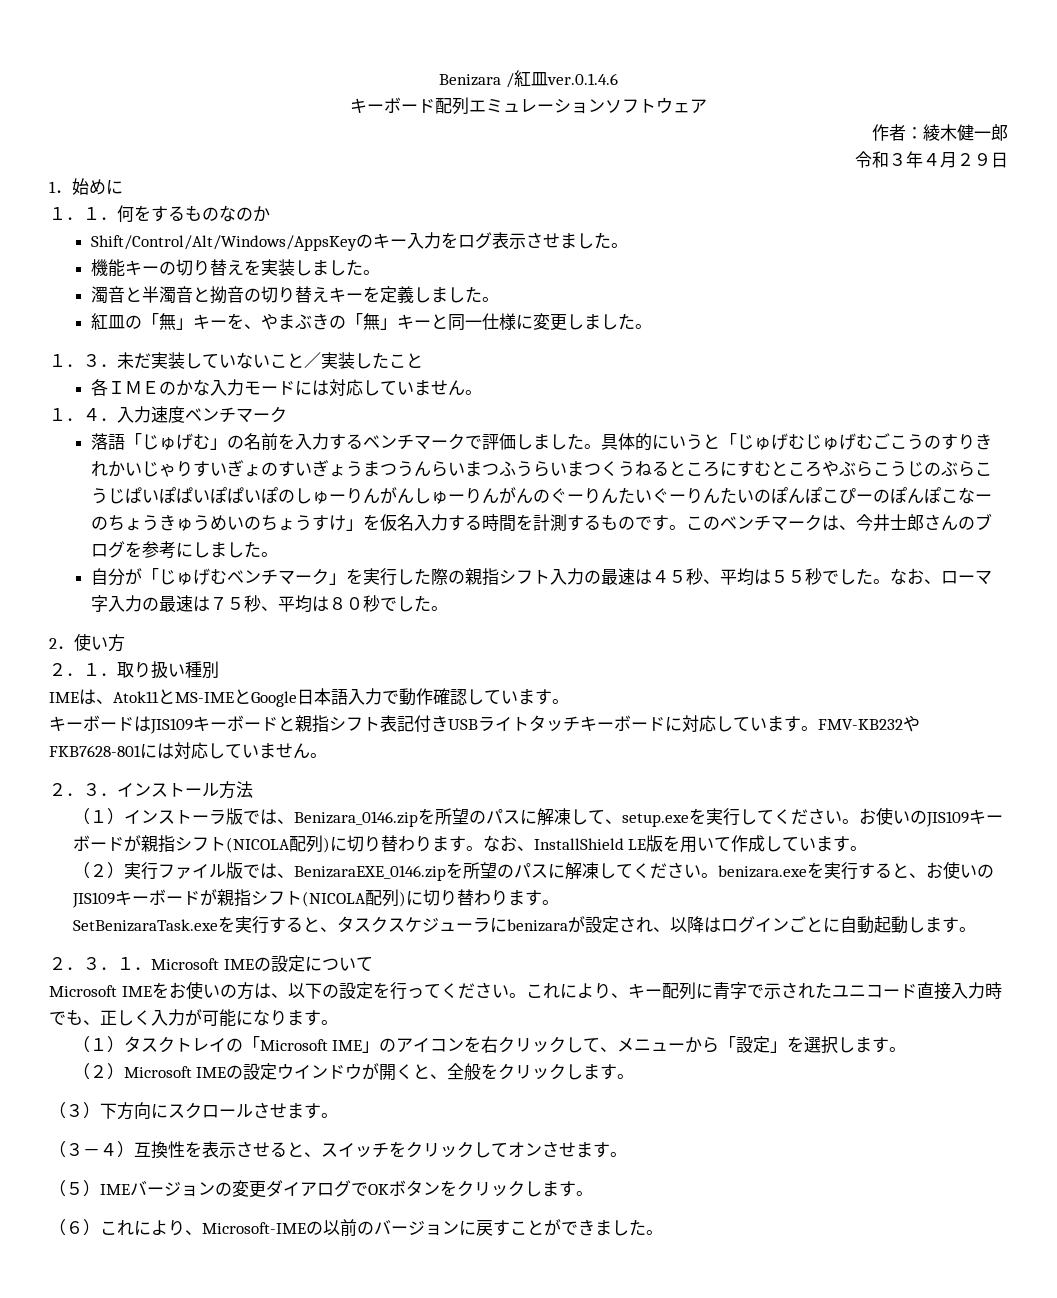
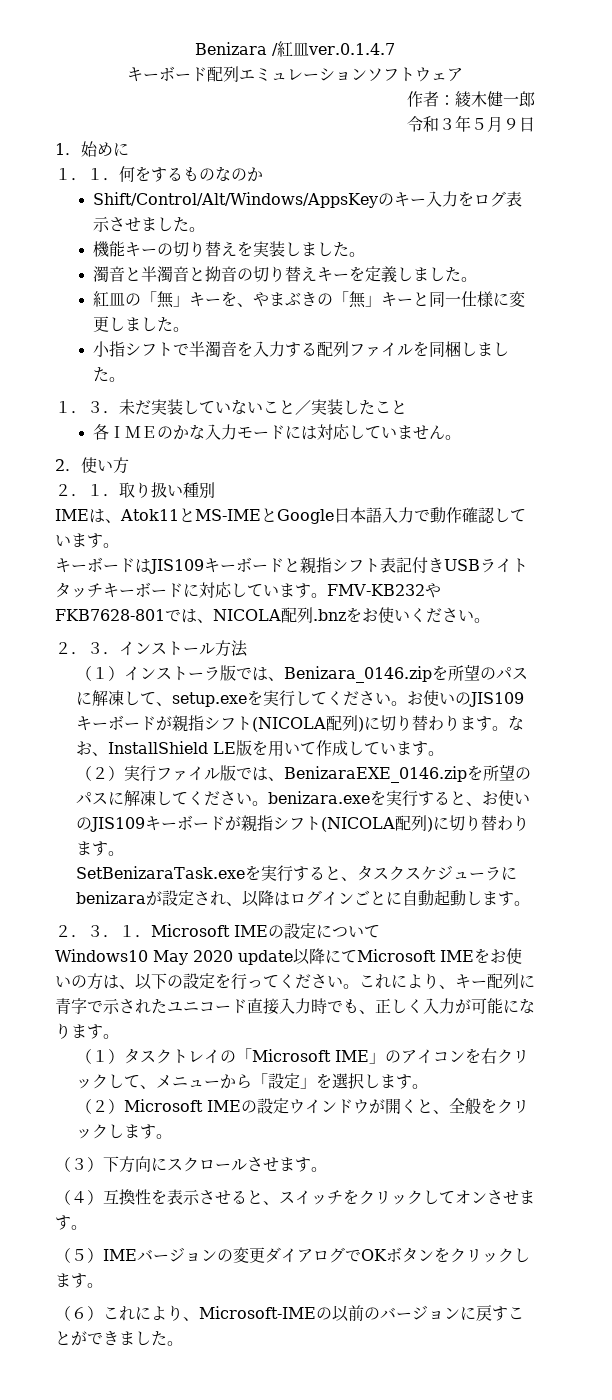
[546,73,618,85] ver.0.1.4.6 -> [308,43,396,55] ver.0.1.4.7
[923,152,974,168] ４月２ -> [471,116,503,132] ５月
(653, 326) none -> [93,341,510,357] [93,367,126,382] // 小指シフトで半濁音を入力する配列ファイルを同梱しました。
[49,406,287,423] [91,433,993,451] [91,460,993,477] [91,487,993,504] [91,513,993,532] [91,541,279,559] [91,568,993,586] [91,595,449,613] // １．４．入力速度ベンチマーク // 落語「じゅげむ」の名前を入力するベンチマークで評価しました。具体的にいうと「じゅげむじゅげむごこうのすりきれかいじゃりすいぎょのすいぎょうまつうんらいまつふうらいまつくうねるところにすむところやぶらこうじのぶらこうじぱいぽぱいぽぱいぽのしゅーりんがんしゅーりんがんのぐーりんたいぐーりんたいのぽんぽこぴーのぽんぽこなーのちょうきゅうめいのちょうすけ」を仮名入力する時間を計測するものです。このベンチマークは、今井士郎さんのブログを参考にしました。 // 自分が「じゅげむベンチマーク」を実行した際の親指シフト入力の最速は４５秒、平均は５５秒でした。なお、ローマ字入力の最速は７５秒、平均は８０秒でした。 -> (462, 437) none
[140,742,310,759] には対応していません -> [165,607,474,623] では、NICOLA配列.bnzをお使いください
(373, 964) none -> [55,948,357,965] Windows10 May 2020 update以降にて
[66,1143,100,1156] ３－ -> (71, 1197) none

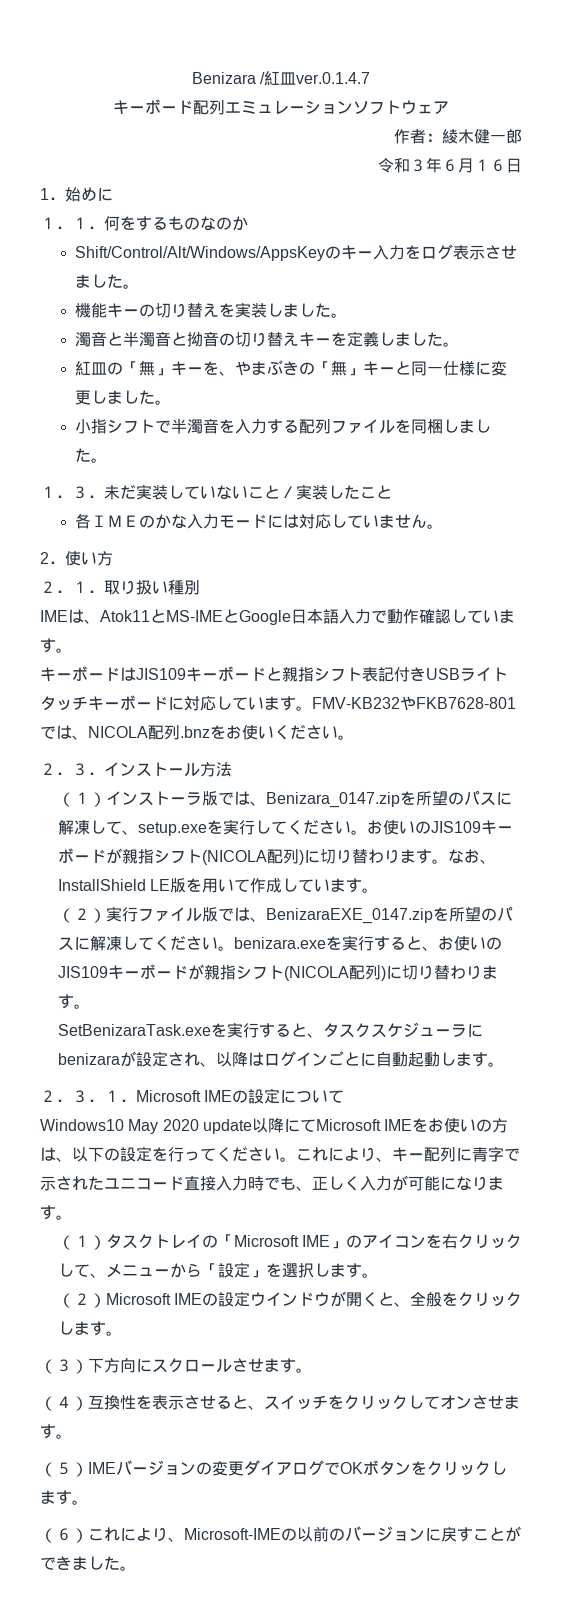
[471,116,519,132] ５月９ -> [442,158,506,173] ６月１６
[283,666,432,683] Benizara_0146.zip -> [265,792,400,808] Benizara_0147.zip
[283,766,467,783] BenizaraEXE_0146.zip -> [265,908,433,924] BenizaraEXE_0147.zip

